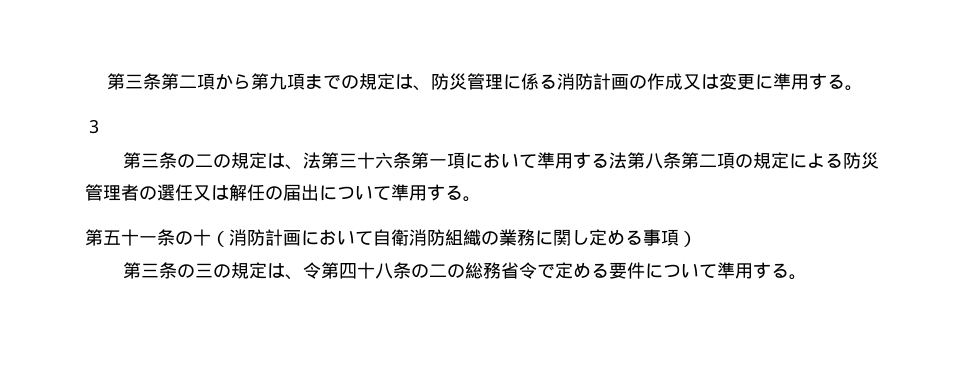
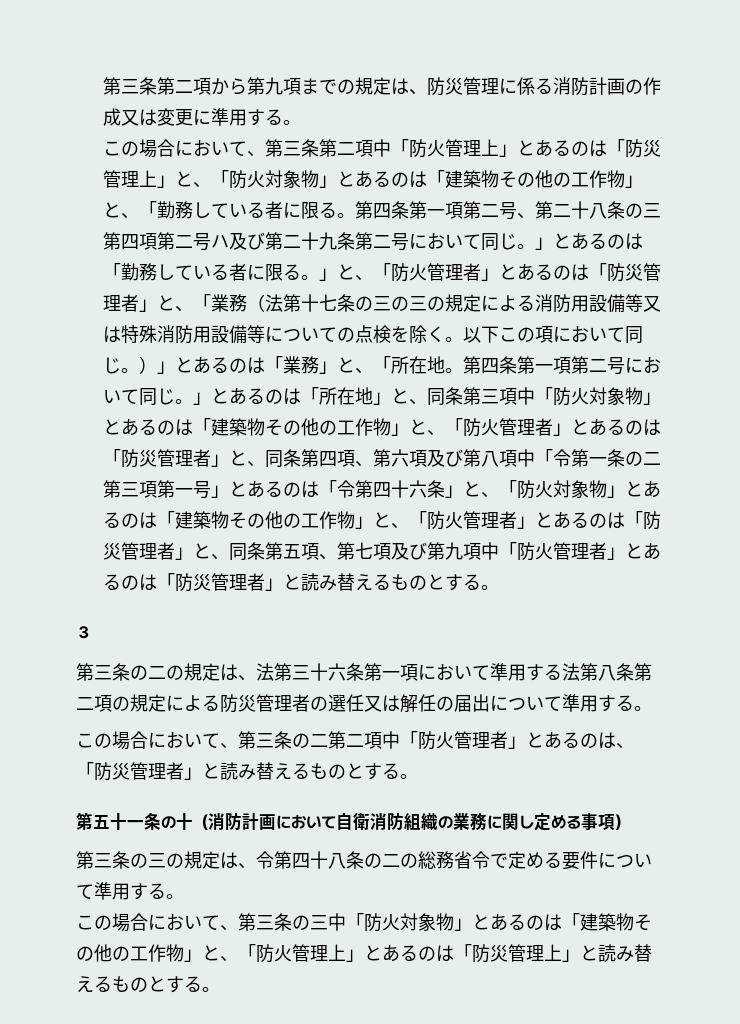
(864, 88) none -> [102,139,661,158] [102,170,643,189] [102,201,661,220] [102,232,643,251] [102,263,661,282] [102,294,661,313] [102,325,643,344] [102,356,661,375] [102,387,661,406] [102,418,661,437] [102,449,661,468] [102,480,661,499] [102,511,661,530] [102,542,661,561] [102,573,499,592] // この場合において、第三条第二項中「防火管理上」とあるのは「防災管理上」と、「防火対象物」とあるのは「建築物その他の工作物」と、「勤務している者に限る。第四条第一項第二号、第二十八条の三第四項第二号ハ及び第二十九条第二号において同じ。」とあるのは「勤務している者に限る。」と、「防火管理者」とあるのは「防災管理者」と、「業務（法第十七条の三の三の規定による消防用設備等又は特殊消防用設備等についての点検を除く。以下この項において同じ。）」とあるのは「業務」と、「所在地。第四条第一項第二号において同じ。」とあるのは「所在地」と、同条第三項中「防火対象物」とあるのは「建築物その他の工作物」と、「防火管理者」とあるのは「防災管理者」と、同条第四項、第六項及び第八項中「令第一条の二第三項第一号」とあるのは「令第四十六条」と、「防火対象物」とあるのは「建築物その他の工作物」と、「防火管理者」とあるのは「防災管理者」と、同条第五項、第七項及び第九項中「防火管理者」とあるのは「防災管理者」と読み替えるものとする。
(481, 199) none -> [76,731,634,750] [76,762,418,781] // この場合において、第三条の二第二項中「防火管理者」とあるのは、「防災管理者」と読み替えるものとする。
(808, 277) none -> [76,913,652,932] [76,944,652,963] [76,976,220,993] // この場合において、第三条の三中「防火対象物」とあるのは「建築物その他の工作物」と、「防火管理上」とあるのは「防災管理上」と読み替えるものとする。

